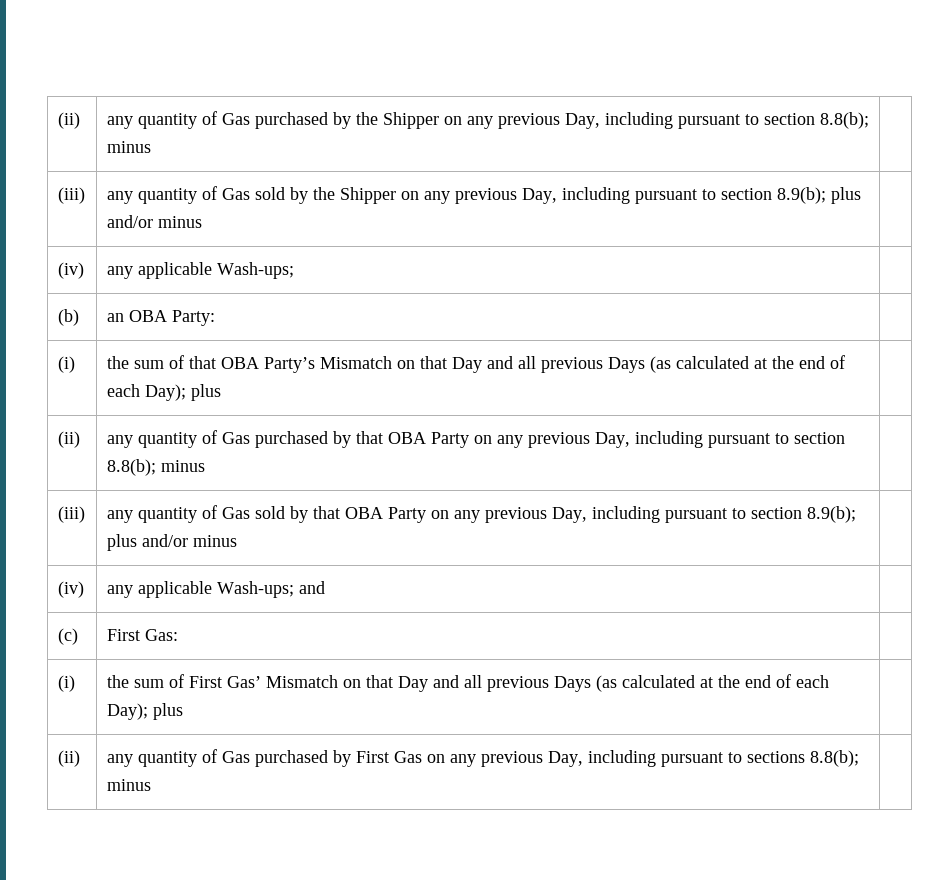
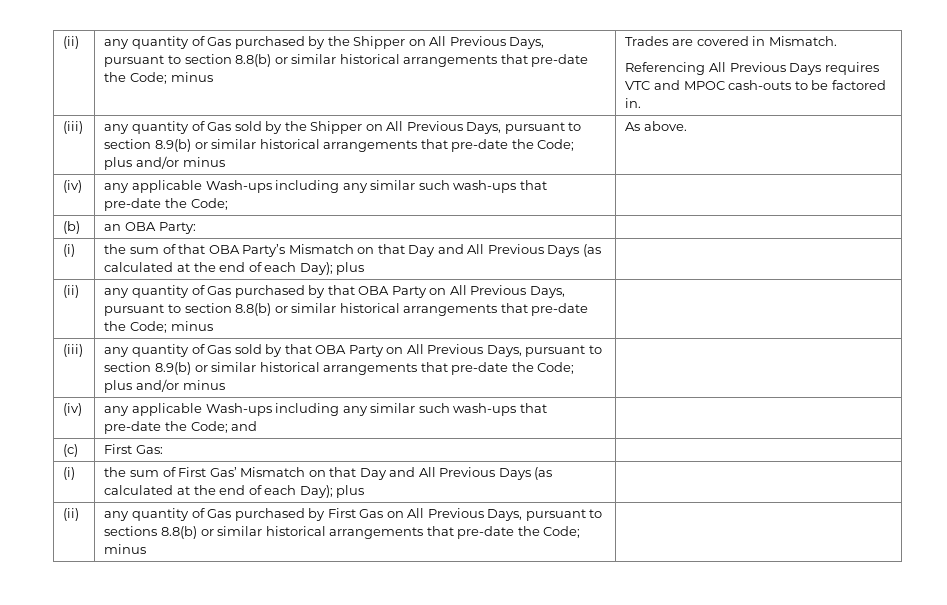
[466,112,869,129] [106,141,151,153] any previous Day, including pursuant to section 8.8(b); minus | -> [429,36,545,49] [104,54,589,67] [104,72,213,84] [625,36,837,46] [625,62,879,75] [625,80,886,90] [625,98,642,108] All Previous Days, pursuant to section 8.8(b) or similar historical arrangements that pre-date the Code; minus | Trades are covered in Mismatch. // Referencing All Previous Days requires VTC and MPOC cash-outs to be factored in.
[423,187,861,204] [106,215,202,228] [57,262,84,279] [106,262,294,279] any previous Day, including pursuant to section 8.9(b); plus and/or minus | // (iv) | any applicable Wash-ups; -> [386,121,582,134] [104,139,575,152] [104,156,225,170] [625,121,687,131] [63,180,83,193] [104,180,547,193] [104,198,228,211] All Previous Days, pursuant to section 8.9(b) or similar historical arrangements that pre-date the Code; plus and/or minus | As above. // (iv) | any applicable Wash-ups including any similar such wash-ups that pre-date the Code;
[517,356,603,373] all previous -> [467,244,544,254] All Previous
[496,431,845,448] [106,459,156,476] any previous Day, including pursuant to section 8.8(b); -> [449,285,565,298] [104,303,589,316] [104,321,167,333] All Previous Days, pursuant to section 8.8(b) or similar historical arrangements that pre-date the Code;
[453,506,856,523] [106,534,237,551] [57,581,84,598] [106,581,294,598] any previous Day, including pursuant to section 8.9(b); plus and/or minus | // (iv) | any applicable Wash-ups; -> [406,344,602,357] [104,362,575,375] [104,379,225,393] [63,403,83,416] [104,403,547,416] [104,421,228,434] All Previous Days, pursuant to section 8.9(b) or similar historical arrangements that pre-date the Code; plus and/or minus | // (iv) | any applicable Wash-ups including any similar such wash-ups that pre-date the Code;
[463,675,549,692] all previous -> [418,467,496,477] All Previous
[449,750,859,767] any previous Day, including pursuant to sections 8.8(b); -> [407,508,603,521] [104,526,581,539] All Previous Days, pursuant to sections 8.8(b) or similar historical arrangements that pre-date the Code;

